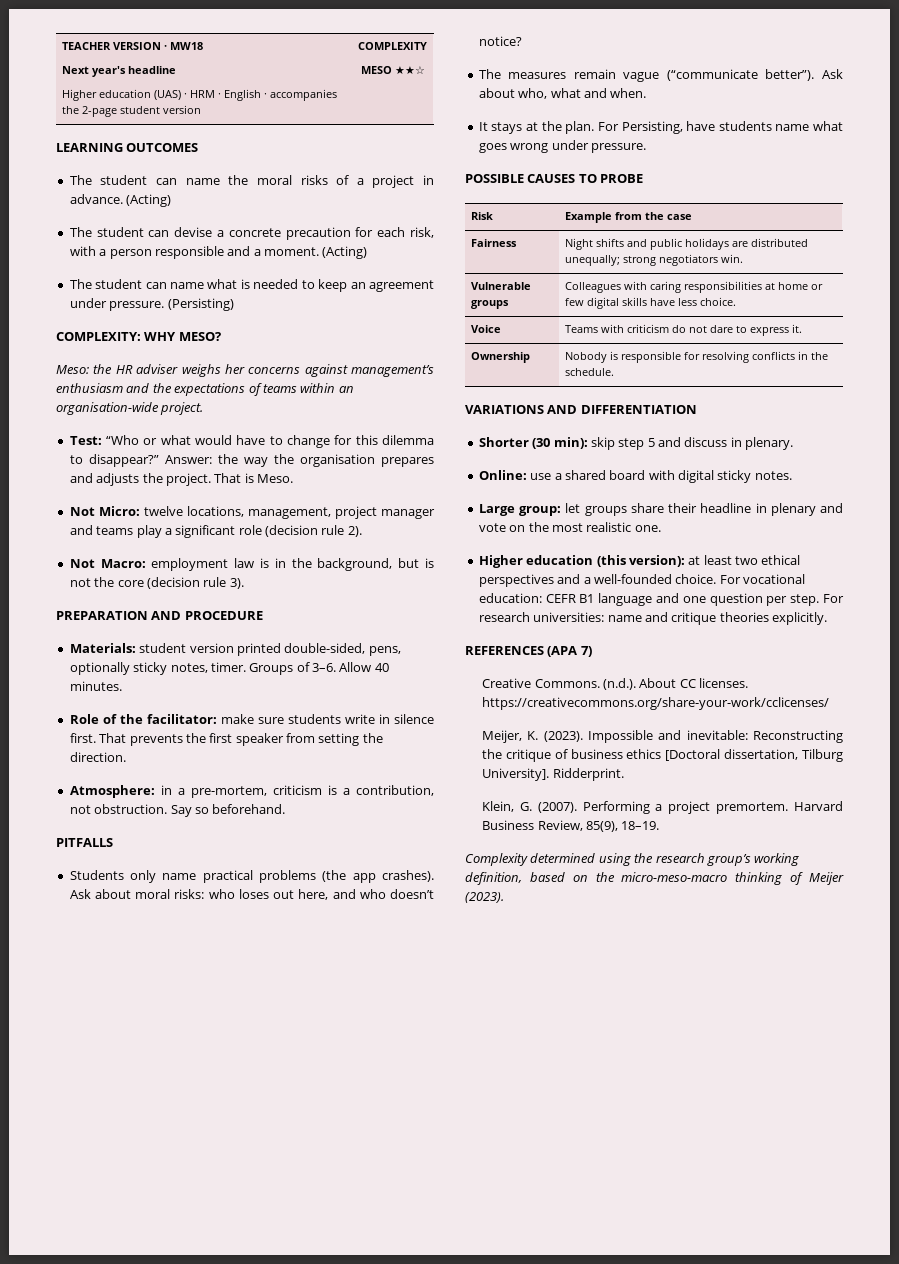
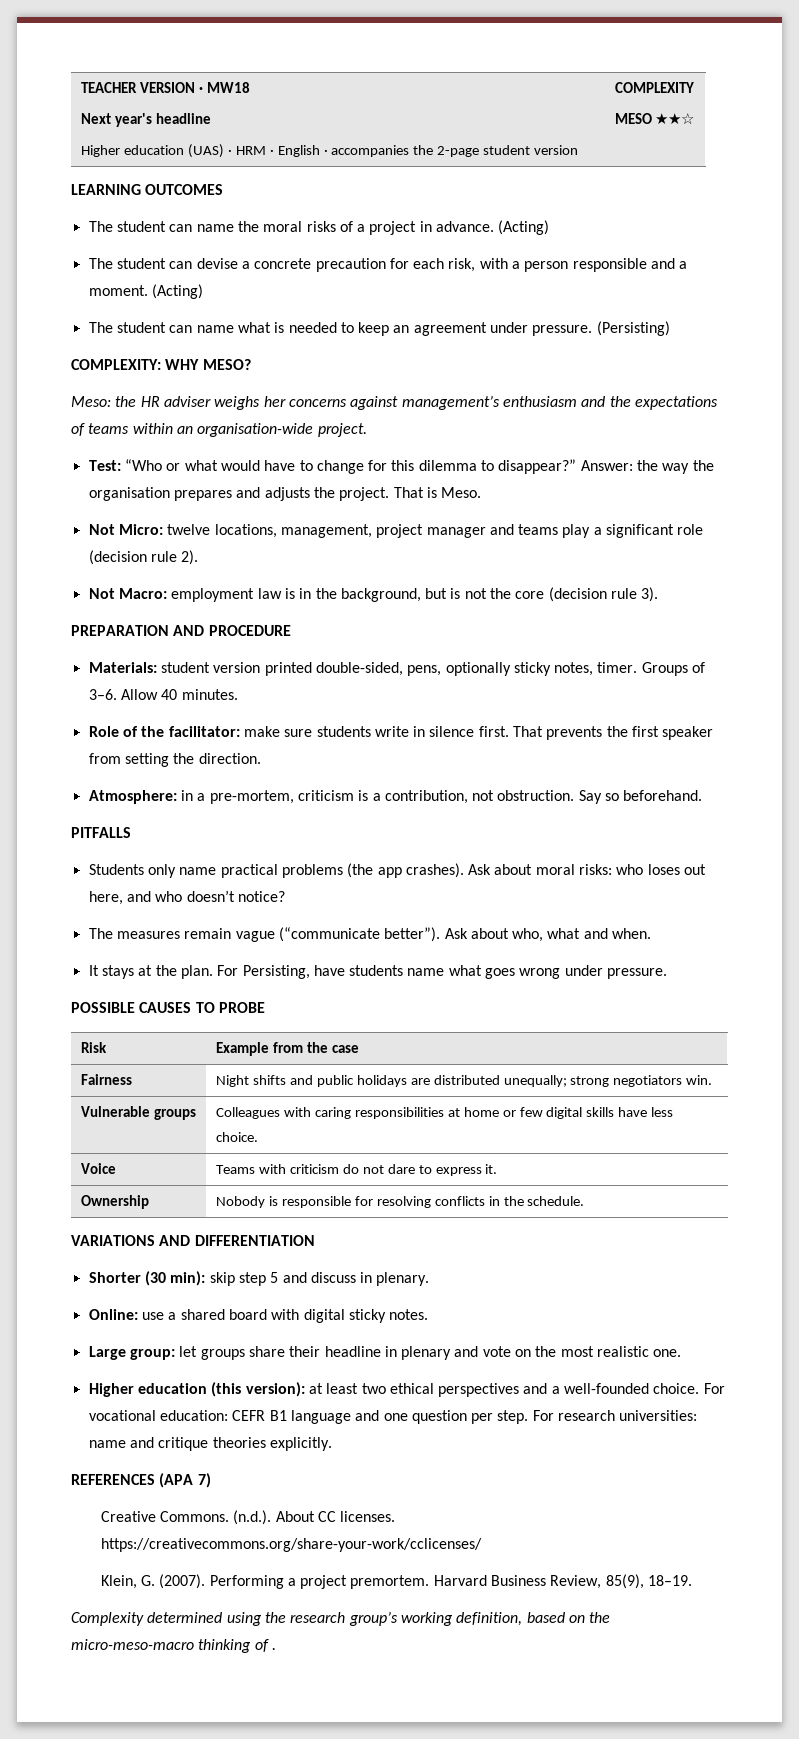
[482,730,843,743] [482,749,843,762] [482,768,624,781] // Meijer, K. (2023). Impossible and inevitable: Reconstructing the critique of business ethics [Doctoral dissertation, Tilburg University]. Ridderprint. -> (482, 1545) none
[809,872,844,885] [465,892,504,903] Meijer (2023). -> [271,1648,276,1650] .

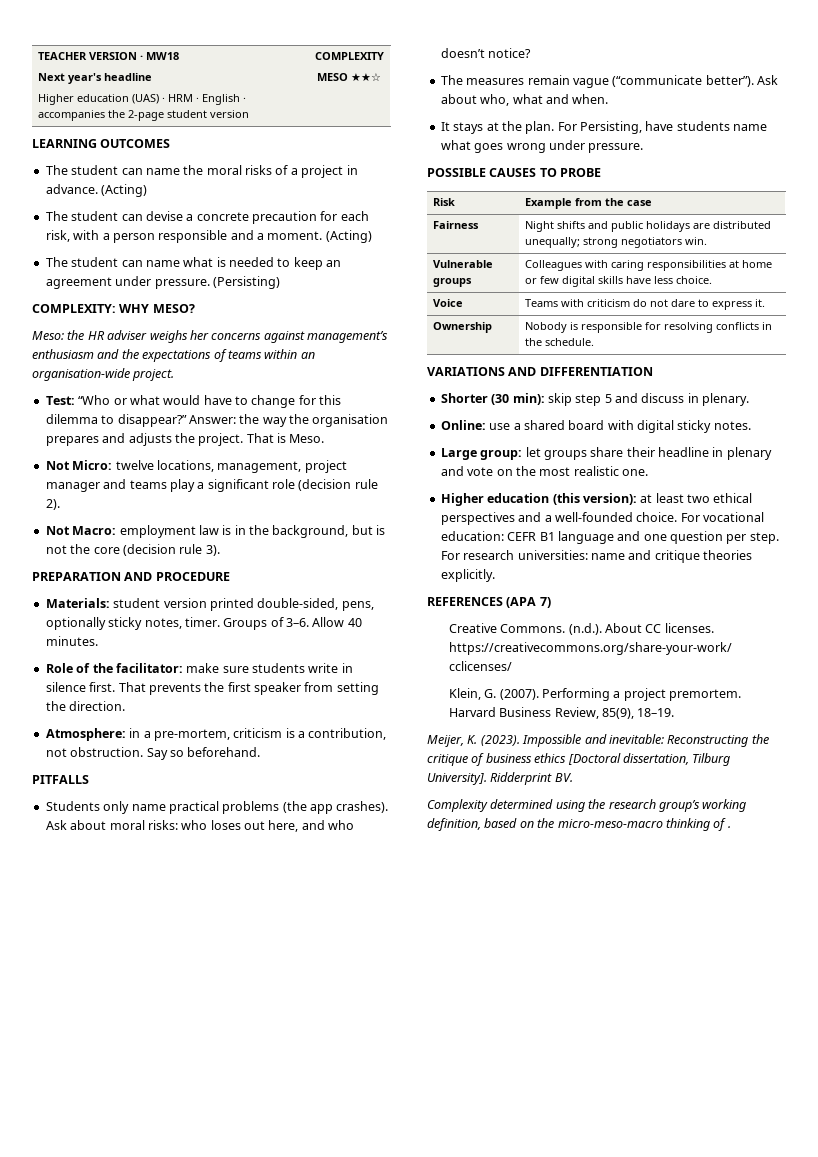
(693, 1580) none -> [427,734,769,747] [427,753,731,766] [427,772,573,785] // Meijer, K. (2023). Impossible and inevitable: Reconstructing the critique of business ethics [Doctoral dissertation, Tilburg University]. Ridderprint BV.

